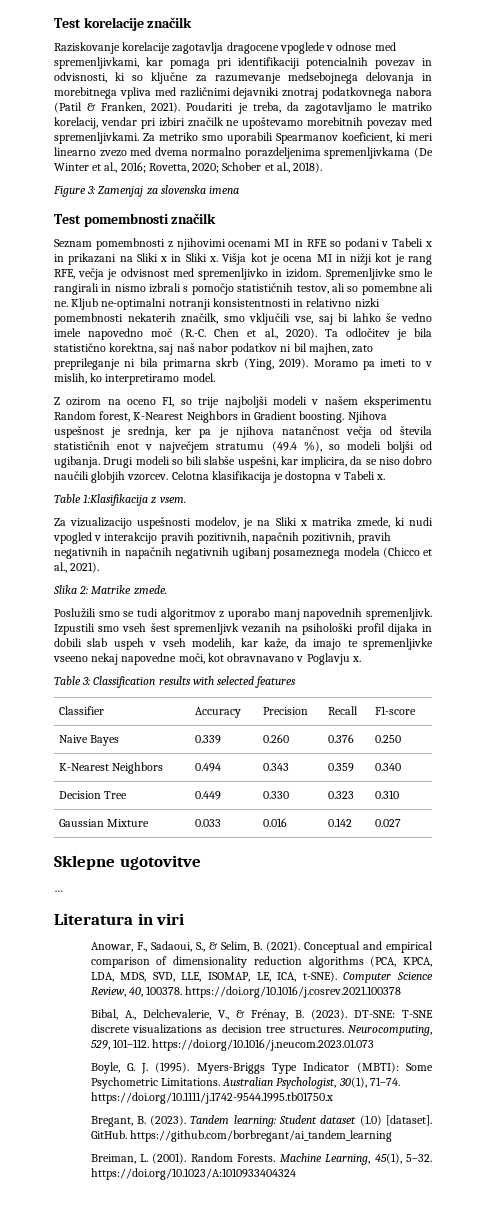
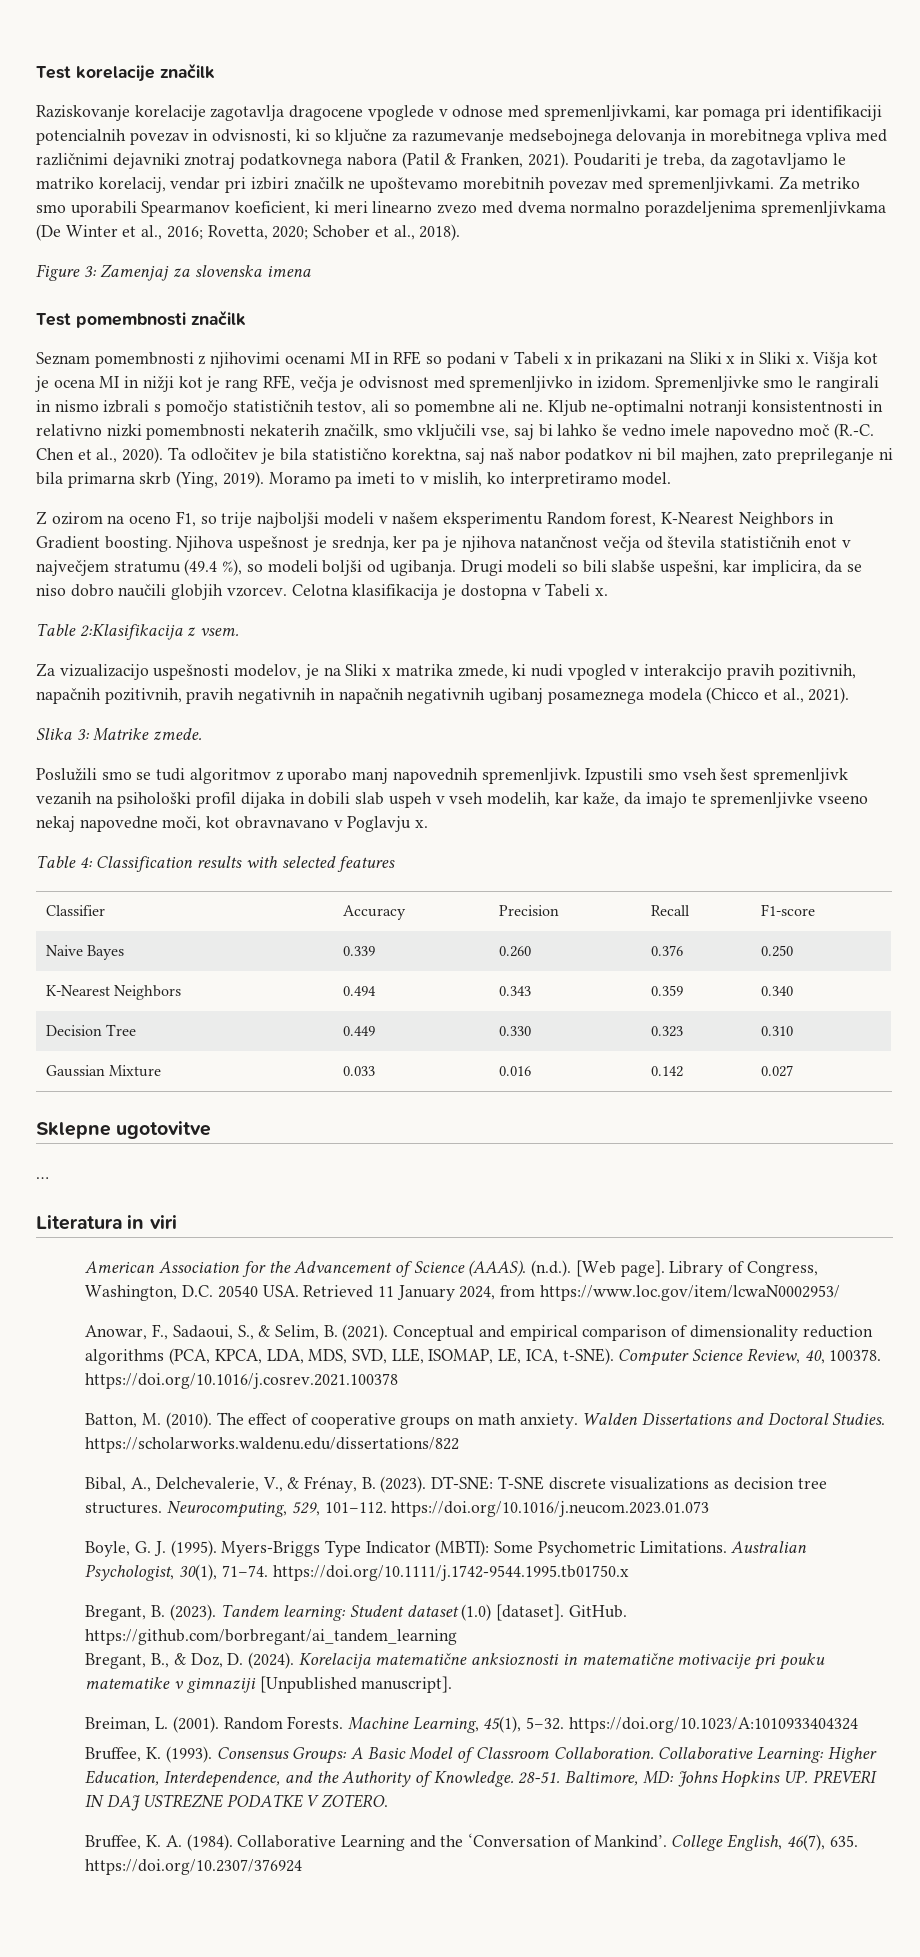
[83,494,149,506] 1:Klasifikacija -> [79,624,183,640] 2:Klasifikacija
[79,586,89,594] 2: -> [76,729,90,740] 3:
[82,677,91,685] 3: -> [79,857,93,868] 4:
(185, 919) none -> [85,1260,818,1277] [85,1285,840,1301] // American Association for the Advancement of Science (AAAS). (n.d.). [Web page]. Library of Congress, Washington, D.C. 20540 USA. Retrieved 11 January 2024, from https://www.loc.gov/item/lcwaN0002953/
(402, 992) none -> [85,1412,886,1429] [85,1437,460,1453] // Batton, M. (2010). The effect of cooperative groups on math anxiety. Walden Dissertations and Doctoral Studies. https://scholarworks.waldenu.edu/dissertations/822
(392, 1136) none -> [85,1652,825,1670] [85,1676,453,1693] // Bregant, B., & Doz, D. (2024). Korelacija matematične anksioznosti in matematične motivacije pri pouku matematike v gimnaziji [Unpublished manuscript].
(296, 1174) none -> [85,1746,877,1764] [85,1770,877,1788] [85,1794,388,1811] [85,1833,858,1851] [85,1859,303,1875] // Bruffee, K. (1993). Consensus Groups: A Basic Model of Classroom Collaboration. Collaborative Learning: Higher Education, Interdependence, and the Authority of Knowledge. 28-51. Baltimore, MD: Johns Hopkins UP. PREVERI IN DAJ USTREZNE PODATKE V ZOTERO. // Bruffee, K. A. (1984). Collaborative Learning and the ‘Conversation of Mankind’. College English, 46(7), 635. https://doi.org/10.2307/376924

